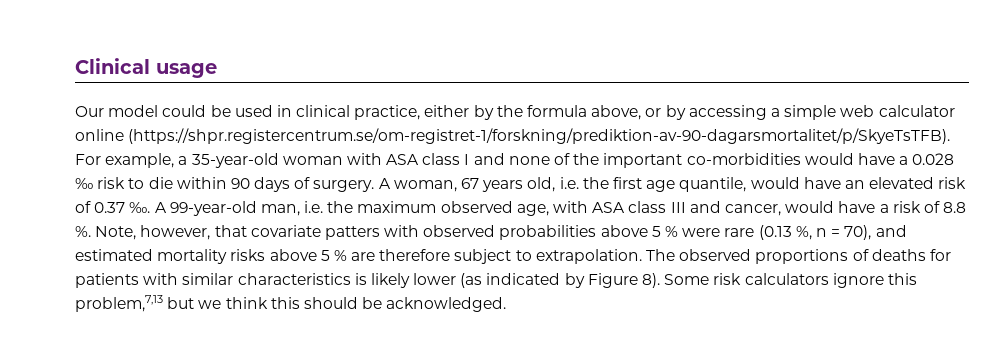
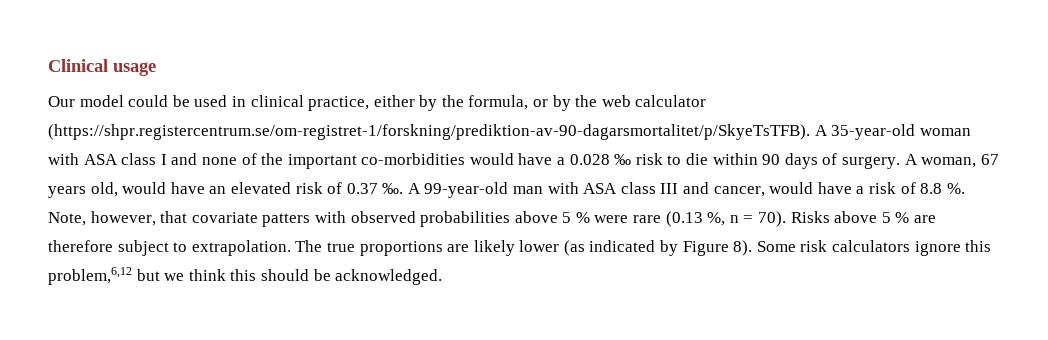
[527,105,955,120] [75,128,951,144] [75,153,188,168] formula above, or by accessing a simple web calculator online (https://shpr.registercentrum.se/om-registret-1/forskning/prediktion-av-90-dagarsmortalitet/p/SkyeTsTFB). For example, a -> [468,95,707,111] [48,124,828,140] formula, or by the web calculator (https://shpr.registercentrum.se/om-registret-1/forskning/prediktion-av-90-dagarsmortalitet/p/SkyeTsTFB). A
[559,177,747,192] i.e. the first age quantile, -> (118, 189) none
[260,201,549,216] man, i.e. the maximum observed age, -> [513,186,544,194] man
[844,225,907,240] [75,249,266,264] 70), and estimated mortality risks -> [758,211,830,227] 70). Risks
[679,249,951,264] [75,273,367,288] observed proportions of deaths for patients with similar characteristics is -> [326,241,470,256] true proportions are
[75,295,163,312] problem,7,13 -> [48,267,132,285] problem,6,12

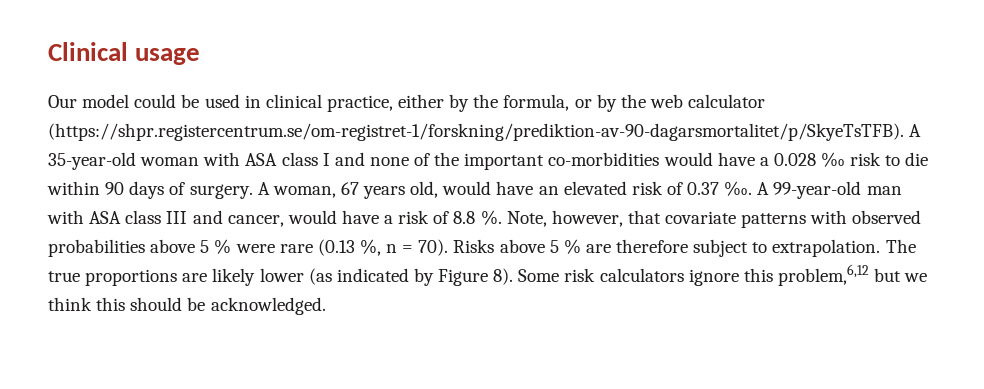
[262,213,311,227] patters -> [741,213,807,228] patterns

